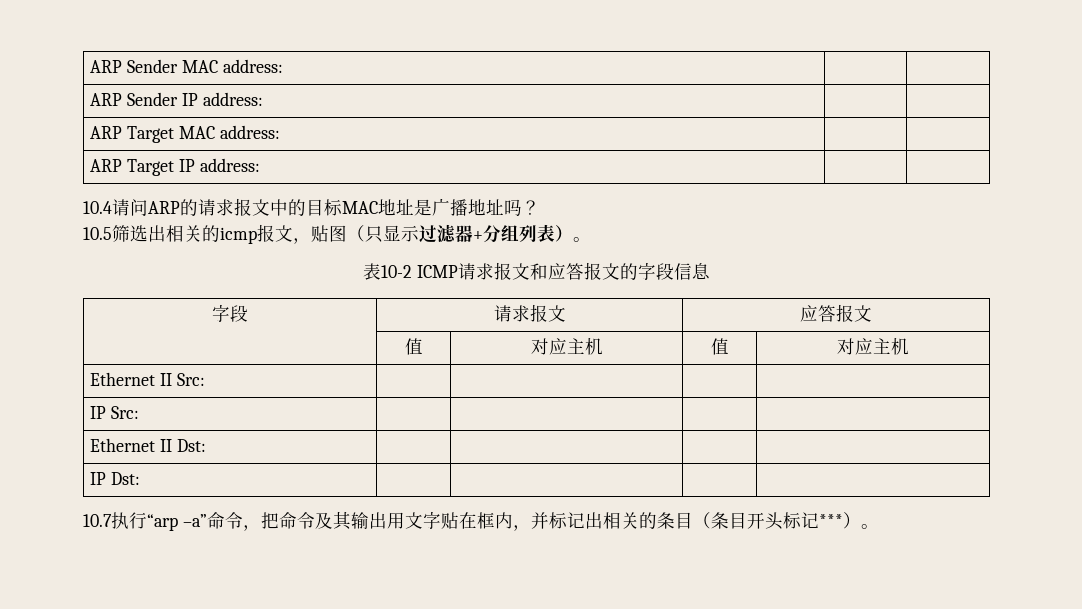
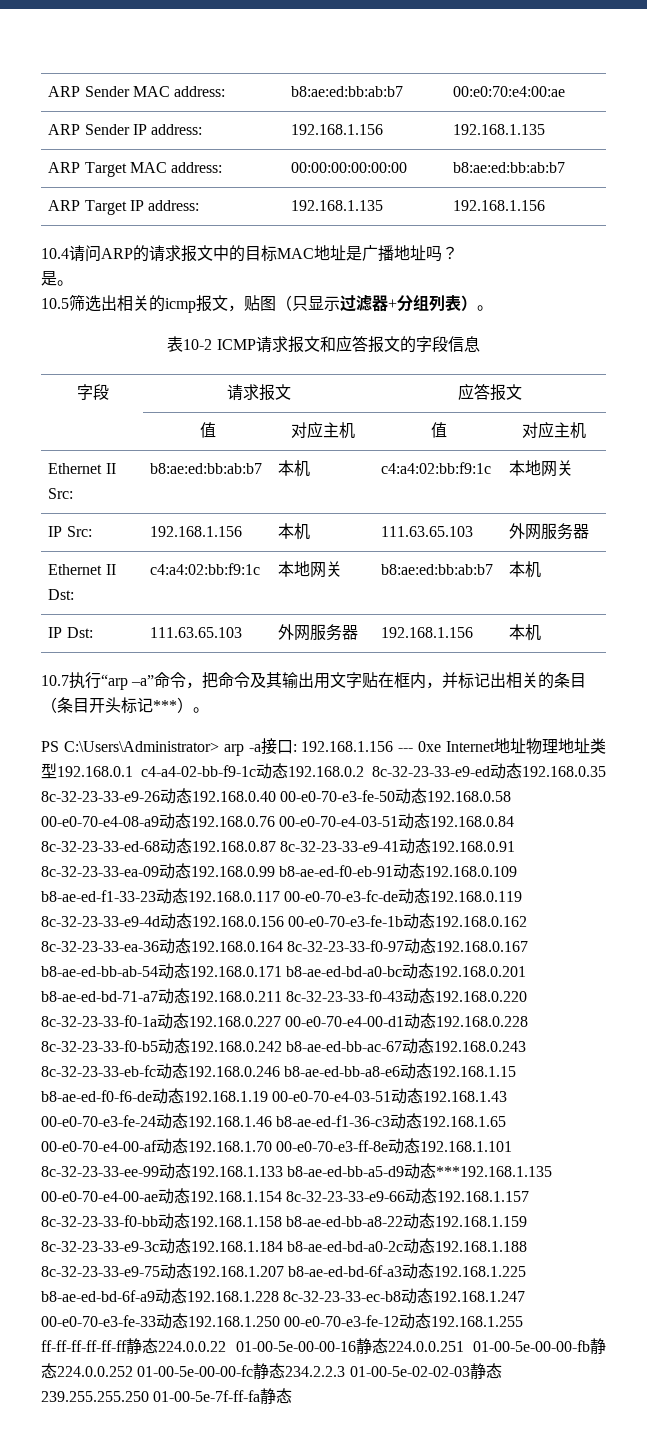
(283, 66) | -> [291,86,404,97] [453,86,566,97] b8:ae:ed:bb:ab:b7 | 00:e0:70:e4:00:ae
(263, 99) | -> [291,124,384,135] [453,124,546,135] 192.168.1.156 | 192.168.1.135
(280, 132) | -> [291,162,408,173] [453,162,566,173] 00:00:00:00:00:00 | b8:ae:ed:bb:ab:b7
(260, 165) | -> [291,200,384,211] [453,200,546,211] 192.168.1.135 | 192.168.1.156
(540, 207) none -> [41,271,73,286] // 是。
[90,406,140,419] [90,438,206,452] [90,472,141,485] | | | // IP Src: | | | | // Ethernet II Dst: | | | | // IP Dst: | | | | -> [150,463,263,474] [278,460,311,477] [381,462,492,474] [509,460,574,477] [48,526,92,537] [150,526,243,537] [278,523,311,540] [381,526,474,537] [509,523,590,540] [48,564,116,575] [48,589,75,600] [150,563,261,575] [278,561,343,578] [381,564,494,575] [509,561,542,578] [48,627,93,638] [150,627,243,638] [278,624,359,641] [381,627,474,638] [509,624,542,641] b8:ae:ed:bb:ab:b7 | 本机 | c4:a4:02:bb:f9:1c | 本地网关 // IP Src: | 192.168.1.156 | 本机 | 111.63.65.103 | 外网服务器 // Ethernet II Dst: | c4:a4:02:bb:f9:1c | 本地网关 | b8:ae:ed:bb:ab:b7 | 本机 // IP Dst: | 111.63.65.103 | 外网服务器 | 192.168.1.156 | 本机
(879, 526) none -> [41,738,606,756] [41,763,606,779] [41,788,512,804] [41,813,515,829] [41,838,516,854] [41,863,518,879] [41,888,523,904] [41,913,528,929] [41,938,529,954] [41,963,527,979] [41,988,528,1004] [41,1013,529,1029] [41,1038,527,1054] [41,1063,517,1079] [41,1088,508,1104] [41,1113,507,1129] [41,1138,513,1154] [41,1163,553,1179] [41,1188,530,1204] [41,1213,528,1229] [41,1238,528,1254] [41,1263,527,1279] [41,1288,526,1304] [41,1313,524,1329] [41,1338,606,1354] [41,1363,502,1379] [41,1388,293,1404] // PS C:\Users\Administrator> arp -a接口: 192.168.1.156 --- 0xe Internet地址物理地址类型192.168.0.1 c4-a4-02-bb-f9-1c动态192.168.0.2 8c-32-23-33-e9-ed动态192.168.0.35 8c-32-23-33-e9-26动态192.168.0.40 00-e0-70-e3-fe-50动态192.168.0.58 00-e0-70-e4-08-a9动态192.168.0.76 00-e0-70-e4-03-51动态192.168.0.84 8c-32-23-33-ed-68动态192.168.0.87 8c-32-23-33-e9-41动态192.168.0.91 8c-32-23-33-ea-09动态192.168.0.99 b8-ae-ed-f0-eb-91动态192.168.0.109 b8-ae-ed-f1-33-23动态192.168.0.117 00-e0-70-e3-fc-de动态192.168.0.119 8c-32-23-33-e9-4d动态192.168.0.156 00-e0-70-e3-fe-1b动态192.168.0.162 8c-32-23-33-ea-36动态192.168.0.164 8c-32-23-33-f0-97动态192.168.0.167 b8-ae-ed-bb-ab-54动态192.168.0.171 b8-ae-ed-bd-a0-bc动态192.168.0.201 b8-ae-ed-bd-71-a7动态192.168.0.211 8c-32-23-33-f0-43动态192.168.0.220 8c-32-23-33-f0-1a动态192.168.0.227 00-e0-70-e4-00-d1动态192.168.0.228 8c-32-23-33-f0-b5动态192.168.0.242 b8-ae-ed-bb-ac-67动态192.168.0.243 8c-32-23-33-eb-fc动态192.168.0.246 b8-ae-ed-bb-a8-e6动态192.168.1.15 b8-ae-ed-f0-f6-de动态192.168.1.19 00-e0-70-e4-03-51动态192.168.1.43 00-e0-70-e3-fe-24动态192.168.1.46 b8-ae-ed-f1-36-c3动态192.168.1.65 00-e0-70-e4-00-af动态192.168.1.70 00-e0-70-e3-ff-8e动态192.168.1.101 8c-32-23-33-ee-99动态192.168.1.133 b8-ae-ed-bb-a5-d9动态***192.168.1.135 00-e0-70-e4-00-ae动态192.168.1.154 8c-32-23-33-e9-66动态192.168.1.157 8c-32-23-33-f0-bb动态192.168.1.158 b8-ae-ed-bb-a8-22动态192.168.1.159 8c-32-23-33-e9-3c动态192.168.1.184 b8-ae-ed-bd-a0-2c动态192.168.1.188 8c-32-23-33-e9-75动态192.168.1.207 b8-ae-ed-bd-6f-a3动态192.168.1.225 b8-ae-ed-bd-6f-a9动态192.168.1.228 8c-32-23-33-ec-b8动态192.168.1.247 00-e0-70-e3-fe-33动态192.168.1.250 00-e0-70-e3-fe-12动态192.168.1.255 ff-ff-ff-ff-ff-ff静态224.0.0.22 01-00-5e-00-00-16静态224.0.0.251 01-00-5e-00-00-fb静态224.0.0.252 01-00-5e-00-00-fc静态234.2.2.3 01-00-5e-02-02-03静态239.255.255.250 01-00-5e-7f-ff-fa静态

